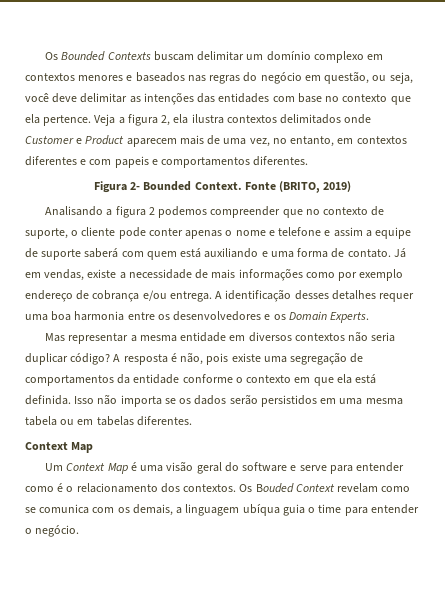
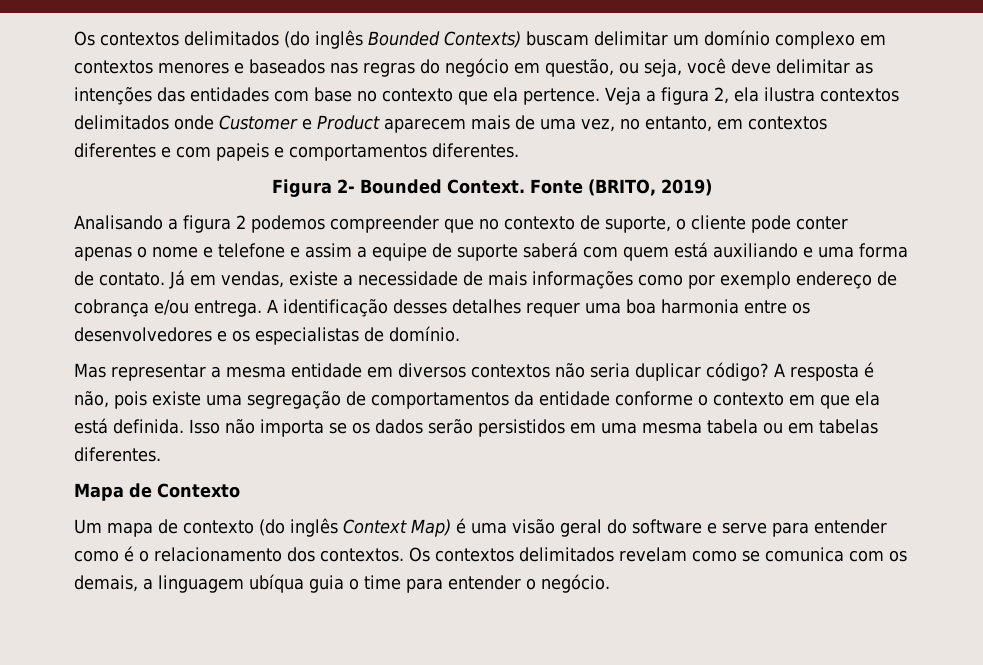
[45,51,151,61] Os Bounded Contexts -> [74,30,521,49] Os contextos delimitados (do inglês Bounded Contexts)
[288,311,370,323] Domain Experts. -> [255,326,460,345] especialistas de domínio.
[25,442,94,453] [45,463,128,474] Context Map // Um Context Map -> [74,483,240,501] [74,518,451,537] Mapa de Contexto // Um mapa de contexto (do inglês Context Map)
[255,483,335,493] Bouded Context -> [435,547,614,562] contextos delimitados

